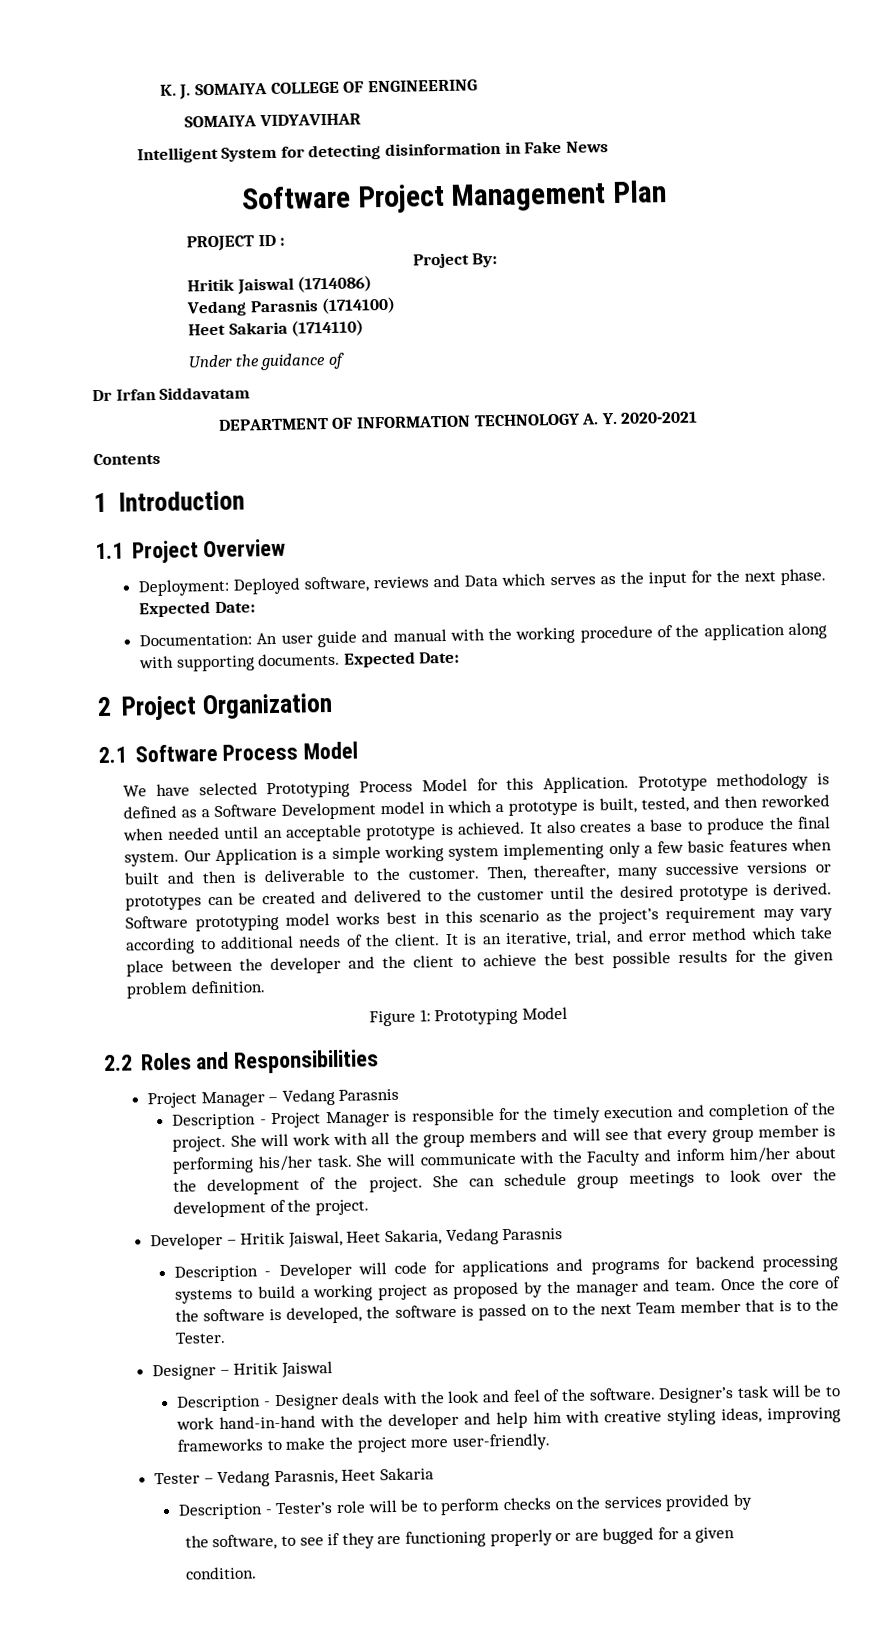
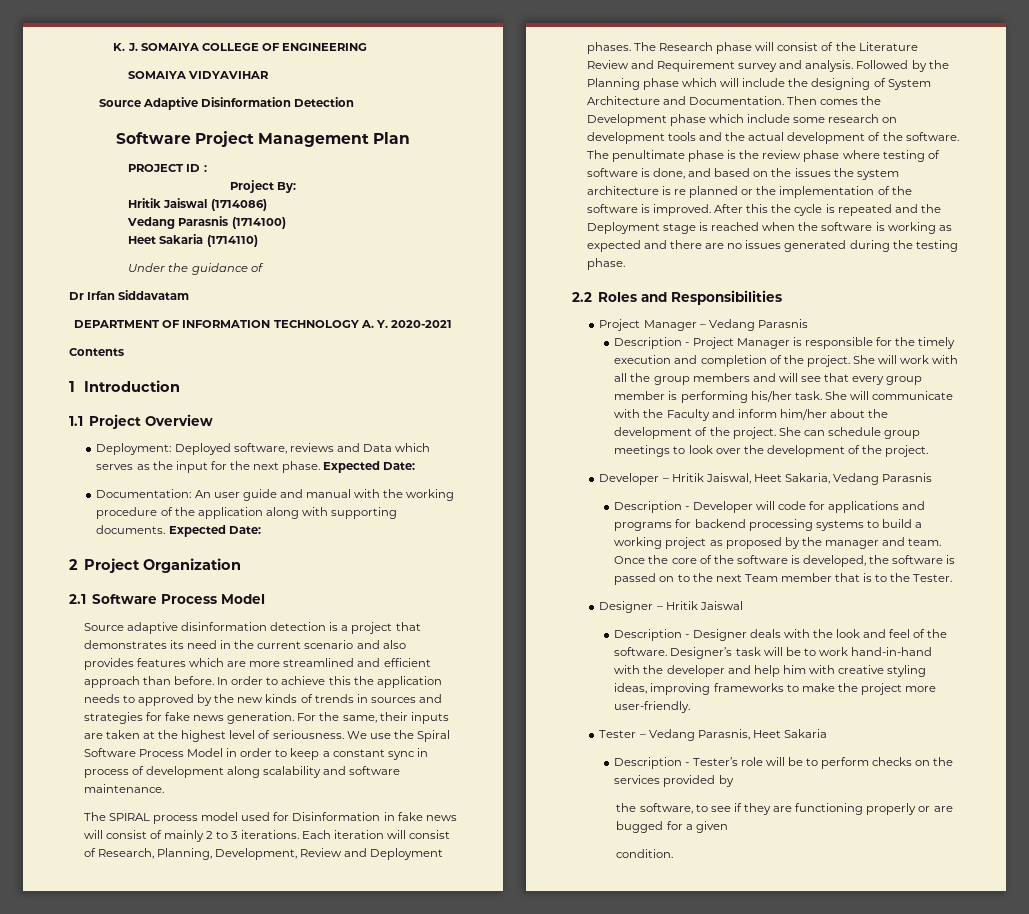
[136,140,609,164] Intelligent System for detecting disinformation in Fake News -> [98,97,354,110] Source Adaptive Disinformation Detection
[123,772,831,799] [123,794,831,820] [123,816,832,842] [124,838,832,867] [124,861,831,885] [125,882,833,911] [125,906,833,932] [125,926,834,955] [126,949,834,977] [126,980,265,999] [369,1006,568,1027] We have selected Prototyping Process Model for this Application. Prototype methodology is defined as a Software Development model in which a prototype is built, tested, and then reworked when needed until an acceptable prototype is achieved. It also creates a base to produce the final system. Our Application is a simple working system implementing only a few basic features when built and then is deliverable to the customer. Then, thereafter, many successive versions or prototypes can be created and delivered to the customer until the desired prototype is derived. Software prototyping model works best in this scenario as the project’s requirement may vary according to additional needs of the client. It is an iterative, trial, and error method which take place between the developer and the client to achieve the best possible results for the given problem definition. // Figure 1: Prototyping Model -> [83,622,421,634] [83,640,406,649] [83,658,431,670] [83,676,442,688] [83,694,442,706] [83,712,449,724] [83,730,450,742] [83,748,428,760] [83,766,401,778] [83,784,164,793] [83,812,457,824] [83,830,450,842] [83,848,444,860] [586,42,918,54] [586,60,949,72] [586,78,931,90] [586,96,882,105] [586,114,898,126] [586,132,959,144] [586,150,940,162] [586,168,899,180] [586,186,912,198] [586,204,941,216] [586,222,952,234] [586,240,958,252] [586,258,625,270] Source adaptive disinformation detection is a project that demonstrates its need in the current scenario and also provides features which are more streamlined and efficient approach than before. In order to achieve this the application needs to approved by the new kinds of trends in sources and strategies for fake news generation. For the same, their inputs are taken at the highest level of seriousness. We use the Spiral Software Process Model in order to keep a constant sync in process of development along scalability and software maintenance. // The SPIRAL process model used for Disinformation in fake news will consist of mainly 2 to 3 iterations. Each iteration will consist of Research, Planning, Development, Review and Deployment phases. The Research phase will consist of the Literature Review and Requirement survey and analysis. Followed by the Planning phase which will include the designing of System Architecture and Documentation. Then comes the Development phase which include some research on development tools and the actual development of the software. The penultimate phase is the review phase where testing of software is done, and based on the issues the system architecture is re planned or the implementation of the software is improved. After this the cycle is repeated and the Deployment stage is reached when the software is working as expected and there are no issues generated during the testing phase.

